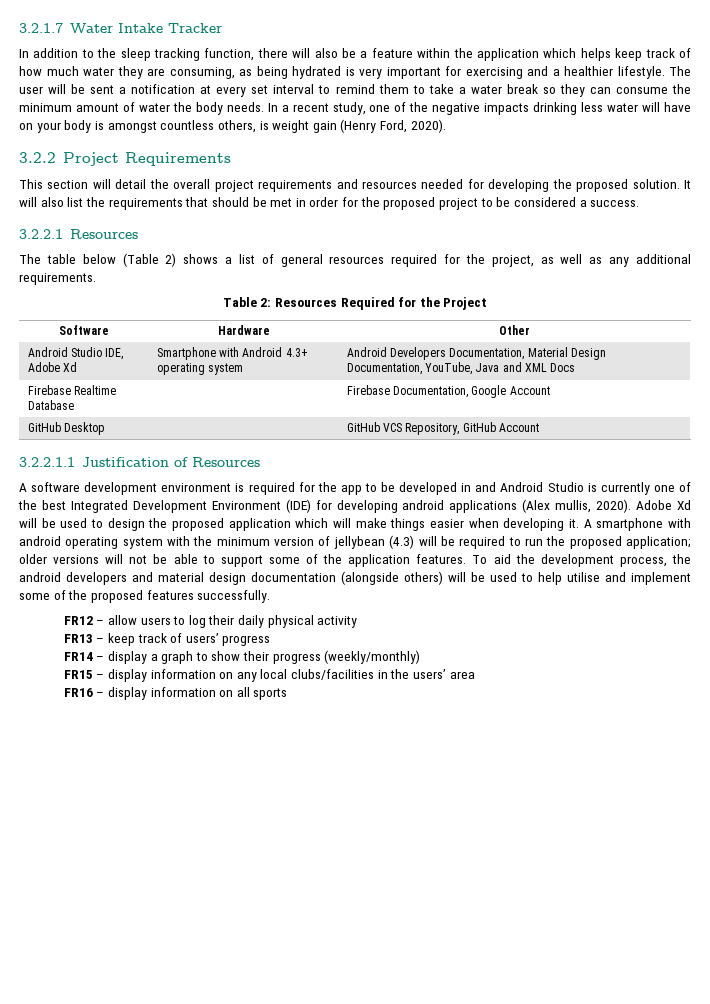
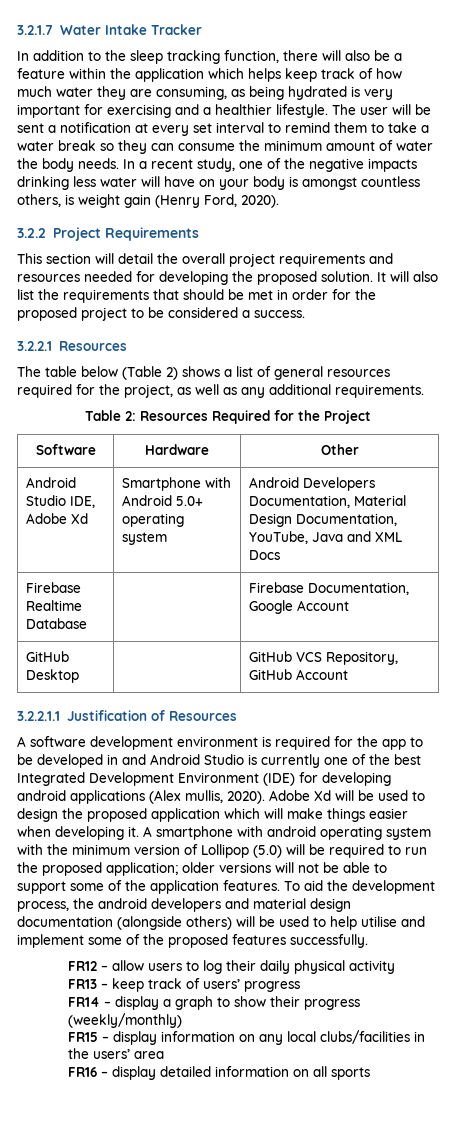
[285,348,308,357] 4.3+ -> [175,496,203,506] 5.0+
[333,535,415,549] jellybean (4.3) -> [201,844,282,858] Lollipop (5.0)
(147, 693) none -> [159,1066,211,1077] detailed

